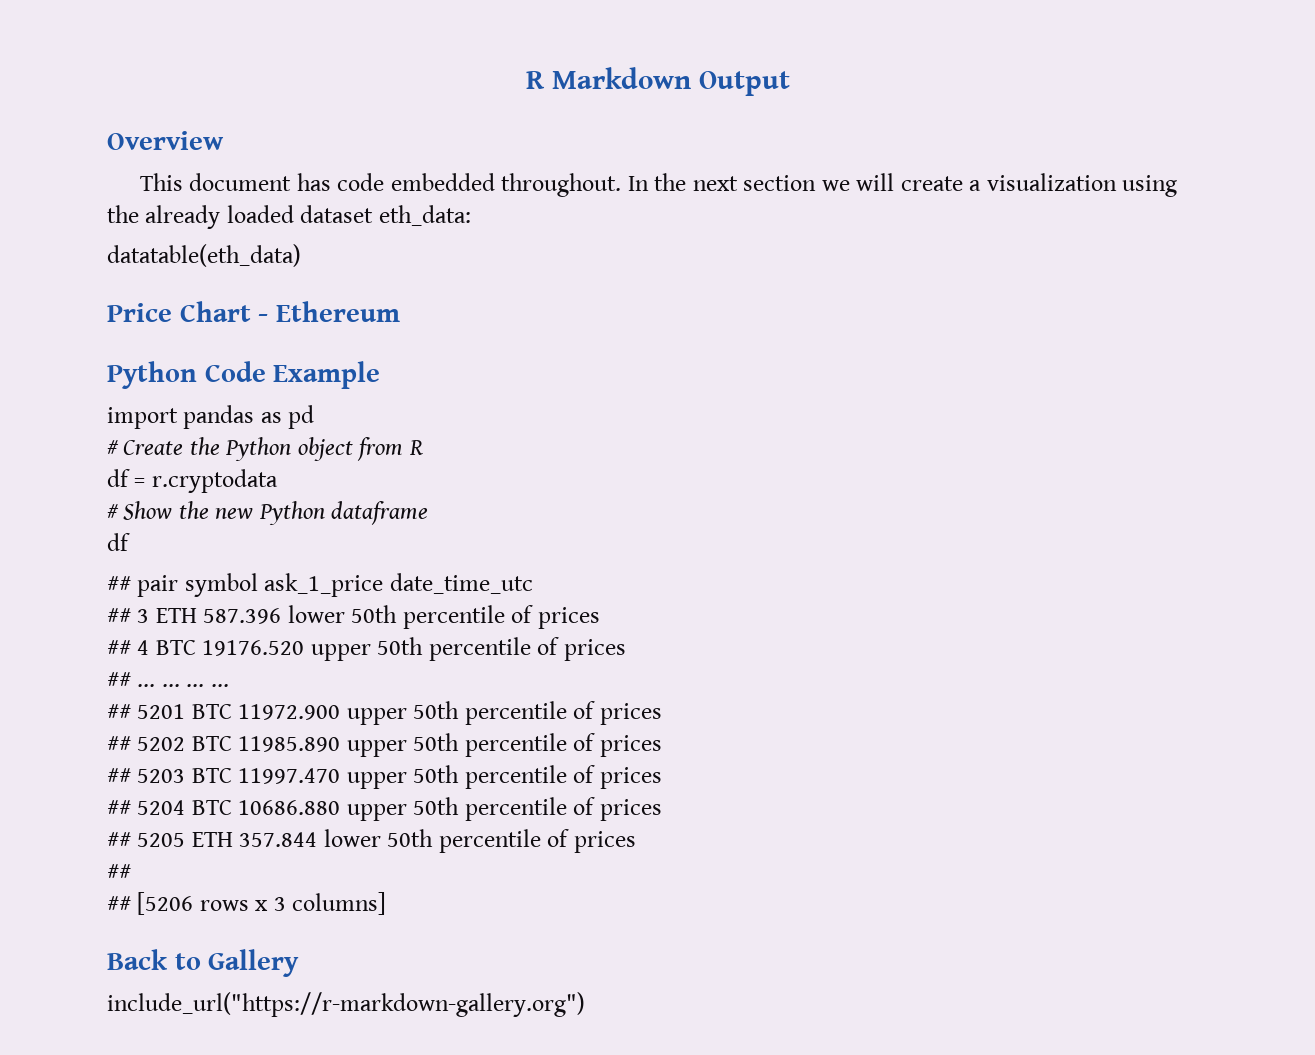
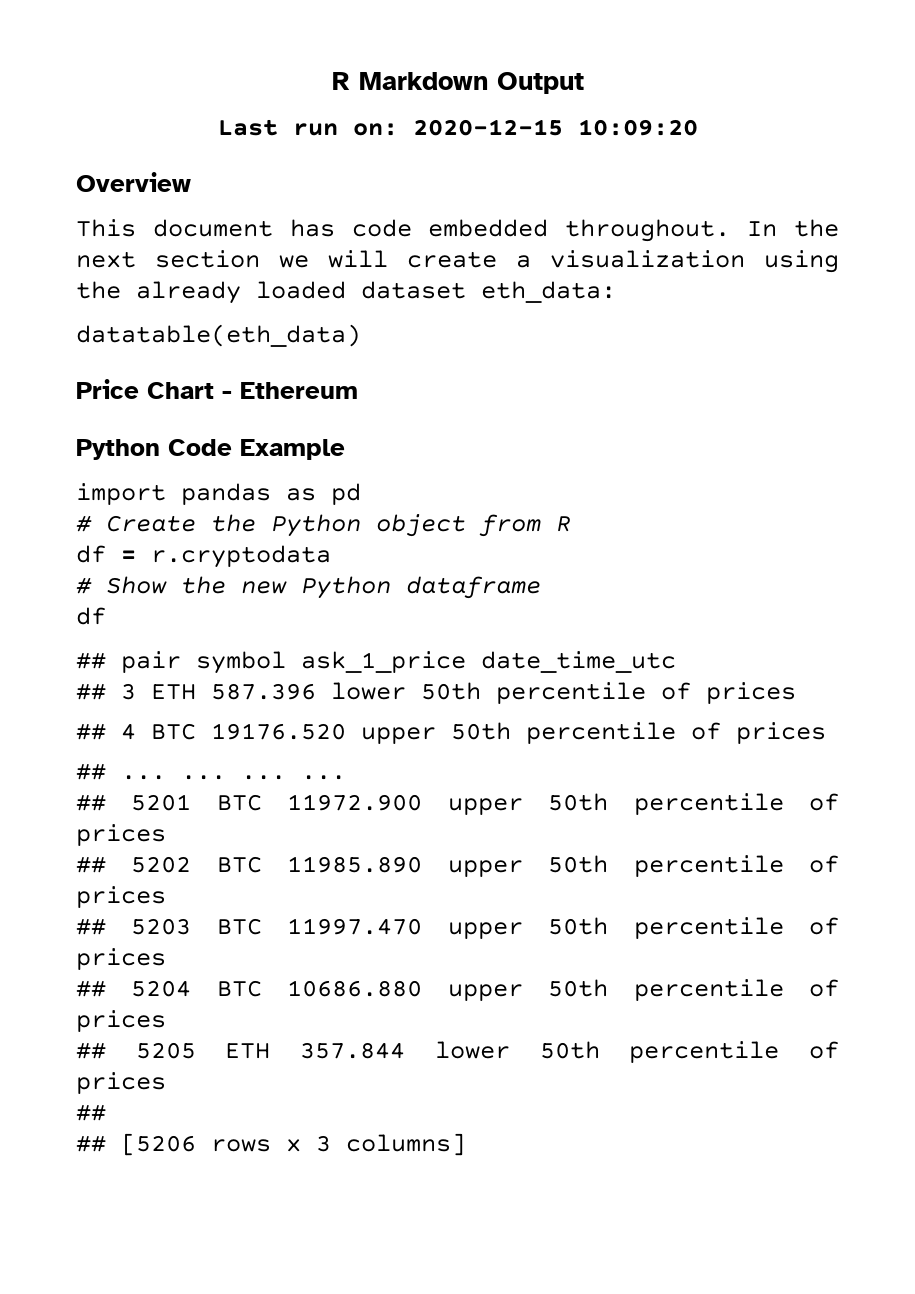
(790, 83) none -> [217,119,698,136] // Last run on: 2020-12-15 10:09:20
[107,949,300,977] [107,992,585,1017] // Back to Gallery // include_url("https://r-markdown-gallery.org") -> (466, 1144) none

